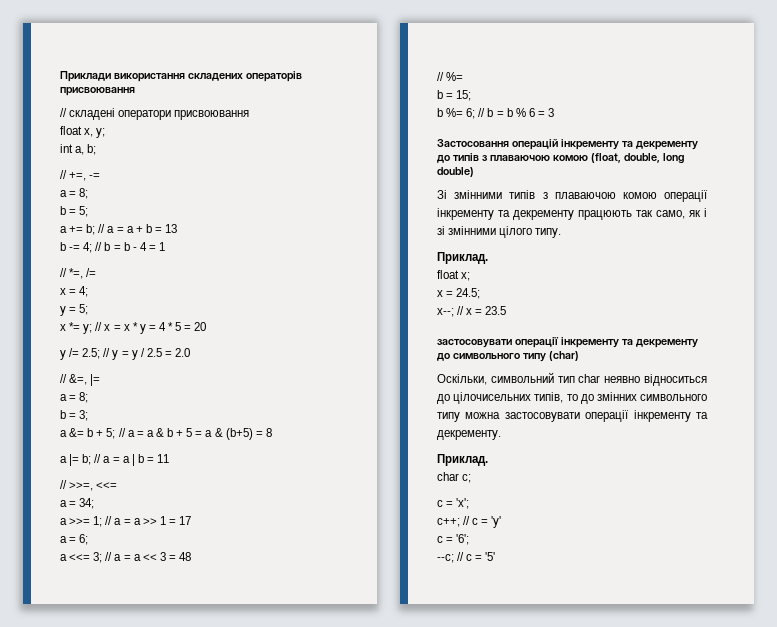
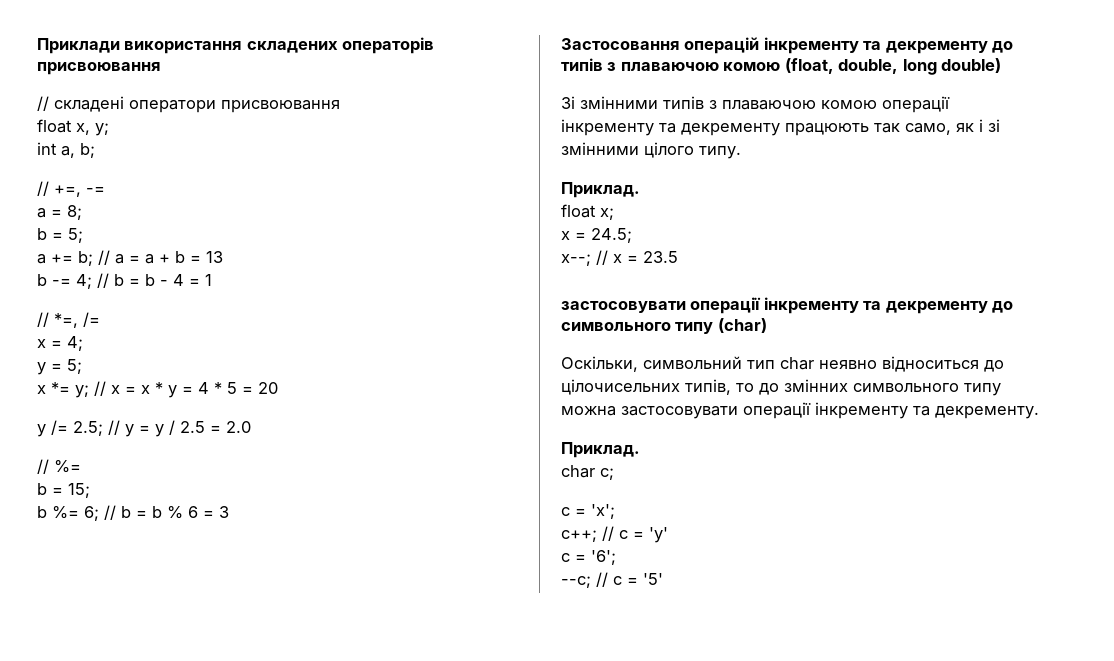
[60,374,101,386] [60,392,89,403] [60,410,89,421] [60,428,272,440] [60,454,170,466] [60,480,118,491] [60,498,95,509] [60,516,192,527] [60,534,89,545] [60,552,192,563] // // &=, |= // a = 8; // b = 3; // a &= b + 5; // a = a & b + 5 = a & (b+5) = 8 // a |= b; // a = a | b = 11 // // >>=, <<= // a = 34; // a >>= 1; // a = a >> 1 = 17 // a = 6; // a <<= 3; // a = a << 3 = 48 -> (251, 427) none

